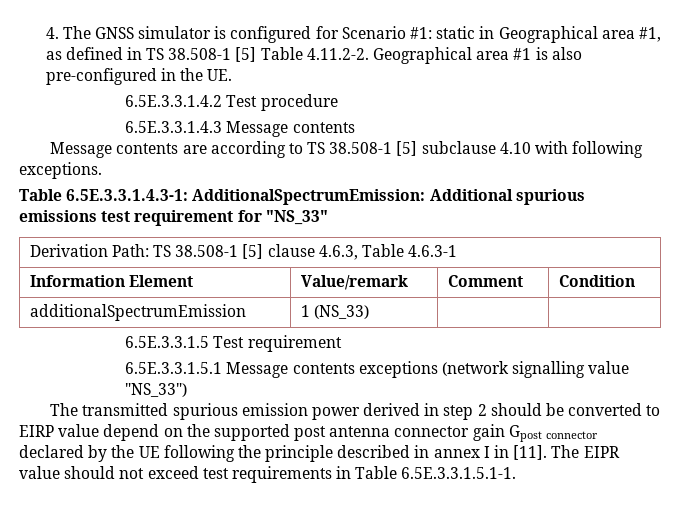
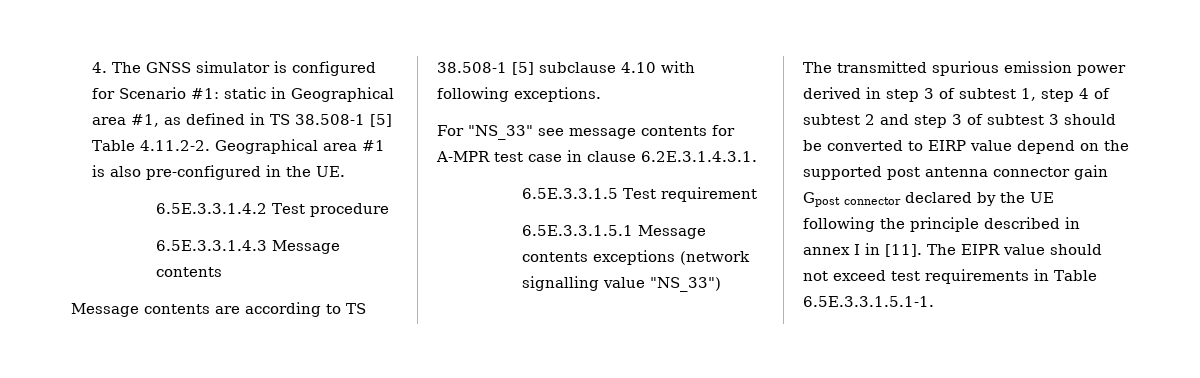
[19,189,585,205] [19,210,328,226] [29,244,458,260] [29,275,193,287] [300,275,408,290] [447,275,523,287] [558,275,635,287] [29,304,246,321] [300,305,369,319] Table 6.5E.3.3.1.4.3-1: AdditionalSpectrumEmission: Additional spurious emissions test requirement for "NS_33" // Derivation Path: TS 38.508-1 [5] clause 4.6.3, Table 4.6.3-1 // Information Element | Value/remark | Comment | Condition // additionalSpectrumEmission | 1 (NS_33) | | -> [437,125,735,140] [436,150,757,162] For "NS_33" see message contents for A-MPR test case in clause 6.2E.3.1.4.3.1.
[477,404,487,416] 2 -> [924,88,1110,102] [803,114,1059,128] 3 of subtest 1, step 4 of subtest 2 and step 3 of subtest 3

